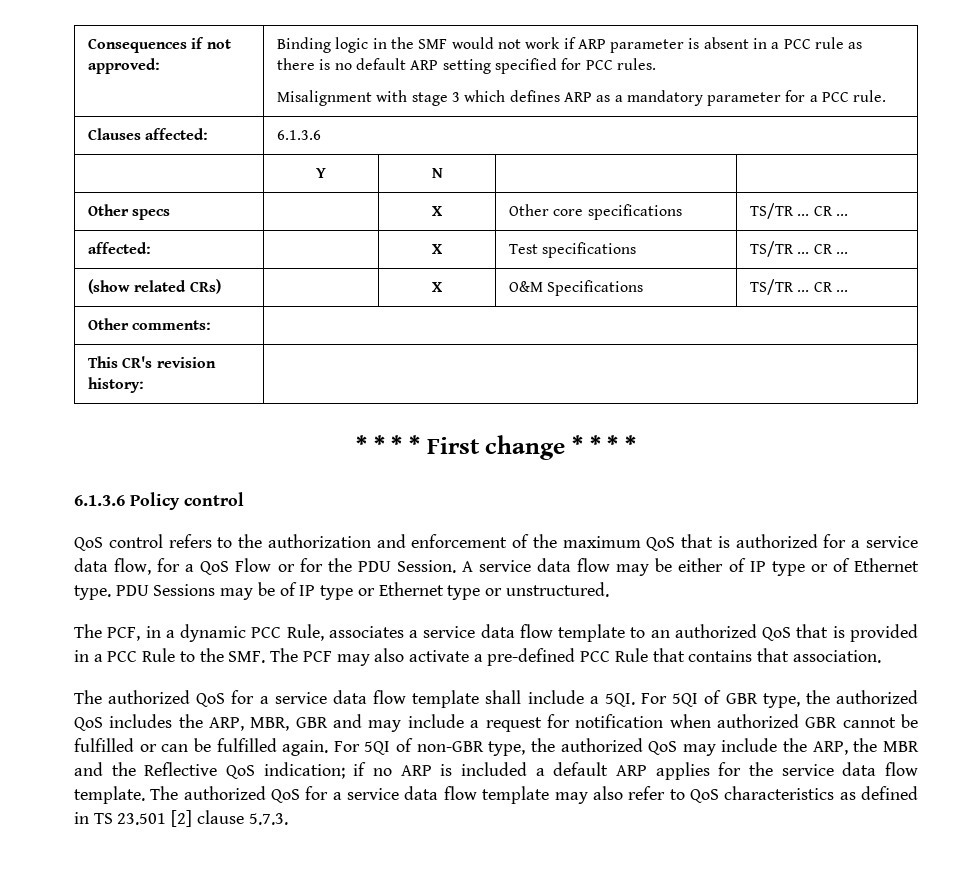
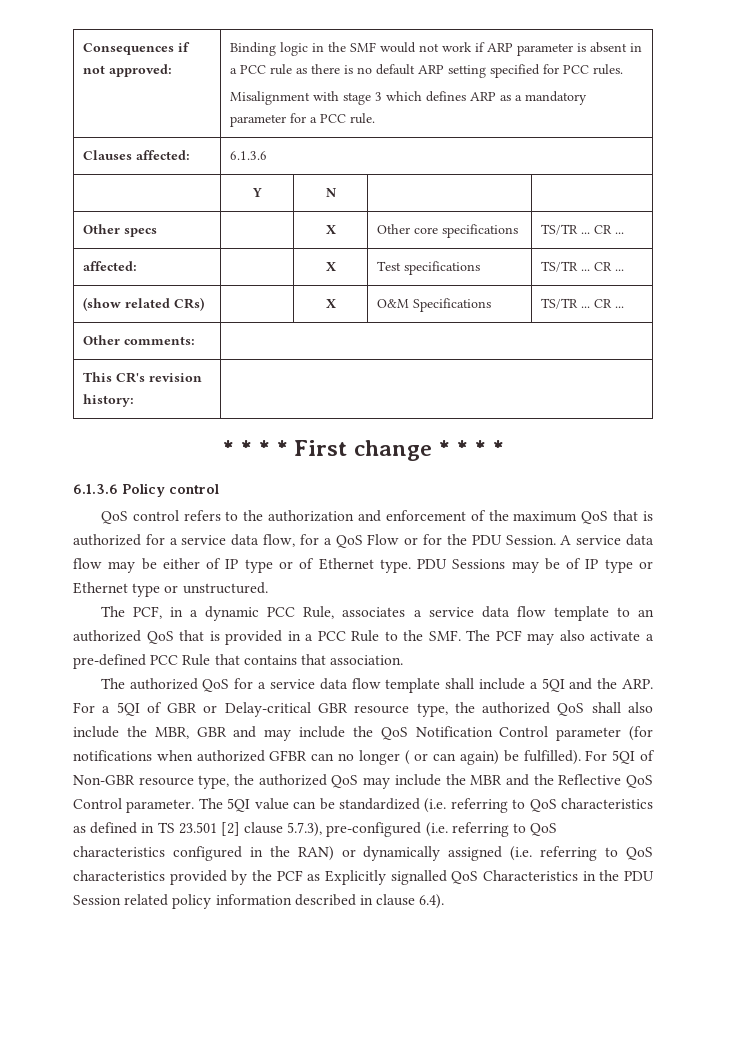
[604,690,918,708] [74,714,245,731] 5QI. For 5QI of GBR type, the authorized QoS includes the ARP, -> [541,678,653,692] [73,702,653,717] [73,726,147,738] 5QI and the ARP. For a 5QI of GBR or Delay-critical GBR resource type, the authorized QoS shall also include the
[470,714,919,732] [74,738,484,756] a request for notification when authorized GBR cannot be fulfilled or can be fulfilled again. For 5QI of non-GBR -> [352,726,653,741] [73,750,655,765] [73,775,194,786] the QoS Notification Control parameter (for notifications when authorized GFBR can no longer ( or can again) be fulfilled). For 5QI of Non-GBR resource
[812,738,878,755] ARP, the -> (466, 779) none
[263,762,918,780] [74,786,666,804] indication; if no ARP is included a default ARP applies for the service data flow template. The authorized QoS for a service data flow template may also refer -> [73,798,508,813] Control parameter. The 5QI value can be standardized (i.e. referring
[248,813,288,825] 5.7.3. -> [287,822,558,837] [73,846,653,861] [73,870,654,885] [73,894,445,909] 5.7.3), pre-configured (i.e. referring to QoS characteristics configured in the RAN) or dynamically assigned (i.e. referring to QoS characteristics provided by the PCF as Explicitly signalled QoS Characteristics in the PDU Session related policy information described in clause 6.4).

